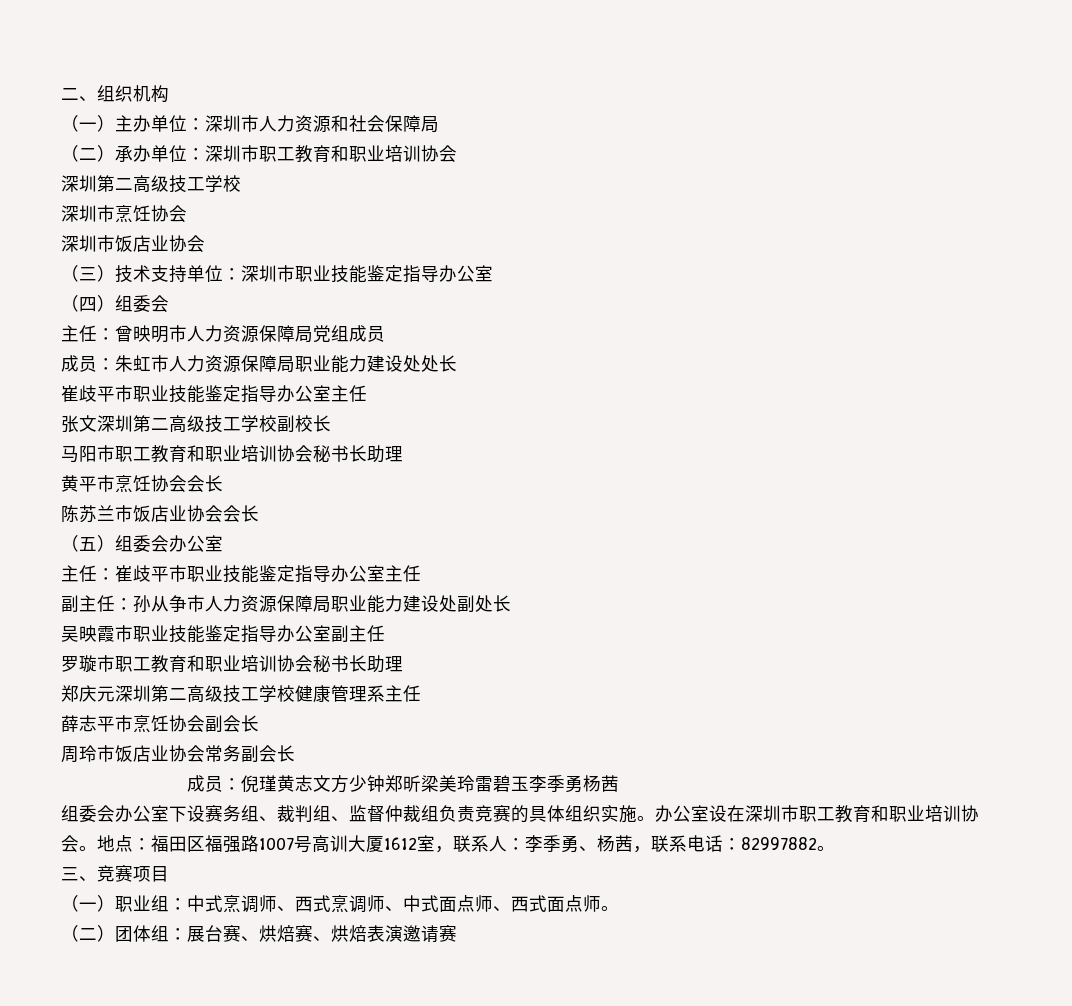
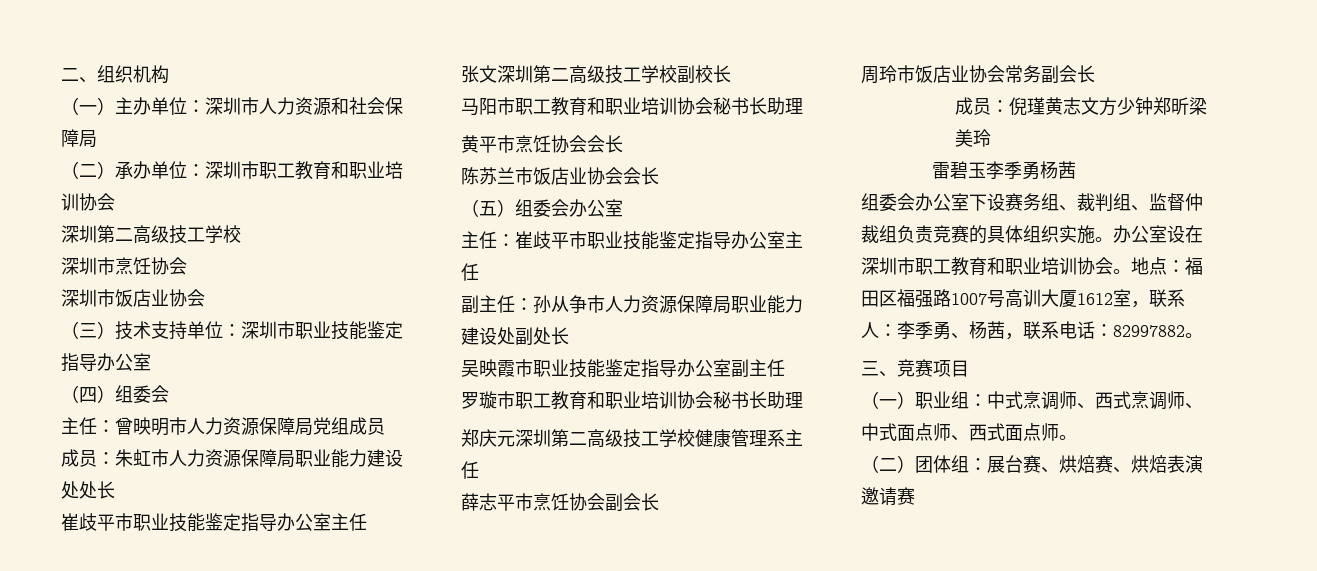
(476, 783) none -> (992, 138) //

